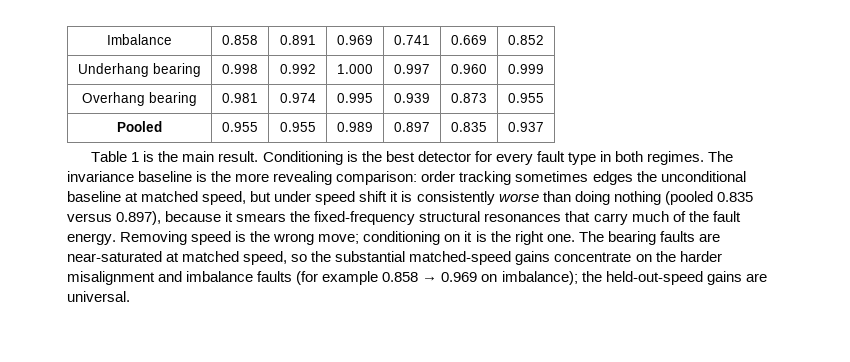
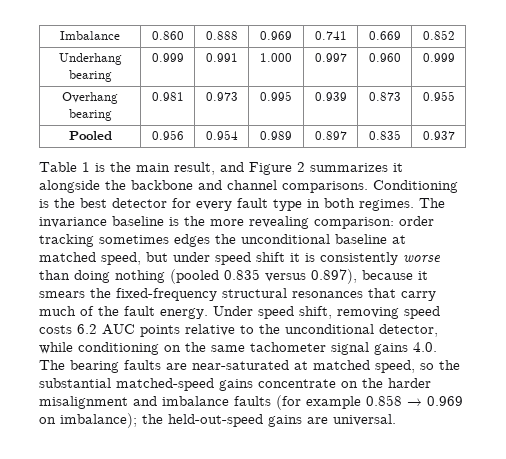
[222,35,258,45] [279,35,316,45] 0.858 | 0.891 -> [151,31,184,40] [205,31,238,40] 0.860 | 0.888
[222,64,258,74] [279,64,316,74] 0.998 | 0.992 -> [151,53,184,62] [205,53,238,62] 0.999 | 0.991
[279,93,316,103] 0.974 -> [205,92,238,101] 0.973
[222,122,258,132] [279,122,316,132] 0.955 | 0.955 -> [151,130,184,140] [205,130,238,140] 0.956 | 0.954
[218,151,259,162] result. -> [174,162,403,175] [39,180,368,193] result, and Figure 2 summarizes it alongside the backbone and channel comparisons.
[120,231,575,245] Removing speed is the wrong move; conditioning on it is the right one. -> [213,306,440,319] [39,324,438,337] [39,342,437,355] Under speed shift, removing speed costs 6.2 AUC points relative to the unconditional detector, while conditioning on the same tachometer signal gains 4.0.

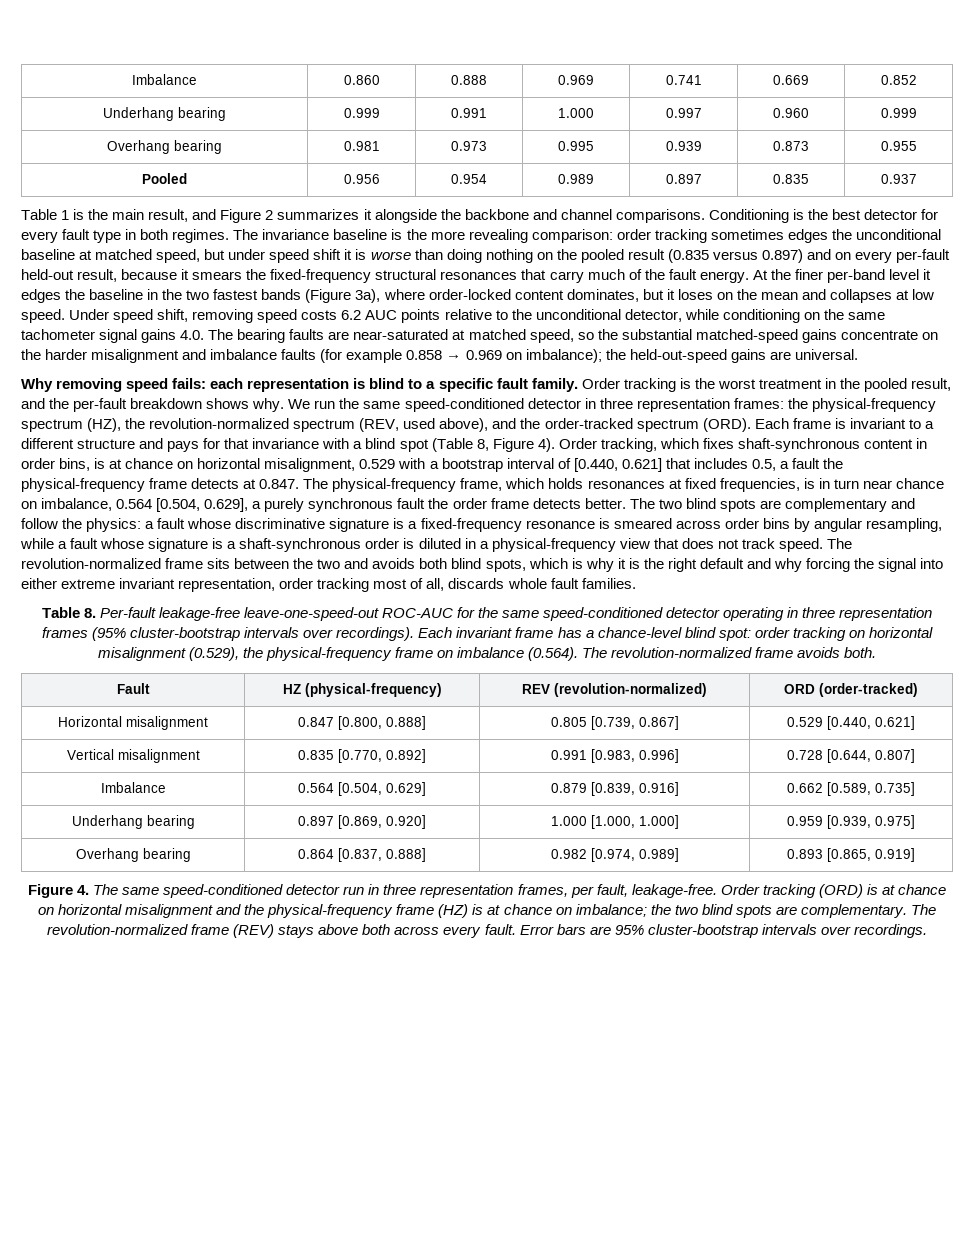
[320,252,398,265] consistently -> (367, 254) none
[170,269,357,284] (pooled 0.835 versus 0.897), -> [536,249,951,263] [21,269,118,282] on the pooled result (0.835 versus 0.897) and on every per-fault held-out result,
(208, 313) none -> [752,269,932,283] [21,289,935,303] [21,309,65,323] At the finer per-band level it edges the baseline in the two fastest bands (Figure 3a), where order-locked content dominates, but it loses on the mean and collapses at low speed.
(396, 420) none -> [21,378,952,392] [21,398,936,412] [21,418,934,432] [21,438,928,452] [21,458,844,472] [21,478,944,492] [21,498,915,512] [21,518,942,532] [20,538,852,552] [21,558,944,572] [21,578,636,592] [41,607,933,621] [42,627,933,641] [97,647,877,661] [116,683,150,694] [282,683,442,697] [522,683,707,697] [784,683,918,697] [58,716,208,730] [298,716,426,730] [550,716,679,730] [787,716,915,730] [66,749,200,763] [298,749,426,763] [550,749,679,763] [787,749,915,763] [100,782,166,793] [298,782,426,796] [550,782,679,796] [787,782,915,796] [71,815,195,829] [298,815,426,829] [550,815,679,829] [787,815,915,829] [75,848,191,862] [298,848,426,862] [550,848,679,862] [787,848,915,862] [28,884,946,898] [38,904,936,918] [47,924,927,938] // Why removing speed fails: each representation is blind to a specific fault family. Order tracking is the worst treatment in the pooled result, and the per-fault breakdown shows why. We run the same speed-conditioned detector in three representation frames: the physical-frequency spectrum (HZ), the revolution-normalized spectrum (REV, used above), and the order-tracked spectrum (ORD). Each frame is invariant to a different structure and pays for that invariance with a blind spot (Table 8, Figure 4). Order tracking, which fixes shaft-synchronous content in order bins, is at chance on horizontal misalignment, 0.529 with a bootstrap interval of [0.440, 0.621] that includes 0.5, a fault the physical-frequency frame detects at 0.847. The physical-frequency frame, which holds resonances at fixed frequencies, is in turn near chance on imbalance, 0.564 [0.504, 0.629], a purely synchronous fault the order frame detects better. The two blind spots are complementary and follow the physics: a fault whose discriminative signature is a fixed-frequency resonance is smeared across order bins by angular resampling, while a fault whose signature is a shaft-synchronous order is diluted in a physical-frequency view that does not track speed. The revolution-normalized frame sits between the two and avoids both blind spots, which is why it is the right default and why forcing the signal into either extreme invariant representation, order tracking most of all, discards whole fault families. // Table 8. Per-fault leakage-free leave-one-speed-out ROC-AUC for the same speed-conditioned detector operating in three representation frames (95% cluster-bootstrap intervals over recordings). Each invariant frame has a chance-level blind spot: order tracking on horizontal misalignment (0.529), the physical-frequency frame on imbalance (0.564). The revolution-normalized frame avoids both. // Fault | HZ (physical-frequency) | REV (revolution-normalized) | ORD (order-tracked) // Horizontal misalignment | 0.847 [0.800, 0.888] | 0.805 [0.739, 0.867] | 0.529 [0.440, 0.621] // Vertical misalignment | 0.835 [0.770, 0.892] | 0.991 [0.983, 0.996] | 0.728 [0.644, 0.807] // Imbalance | 0.564 [0.504, 0.629] | 0.879 [0.839, 0.916] | 0.662 [0.589, 0.735] // Underhang bearing | 0.897 [0.869, 0.920] | 1.000 [1.000, 1.000] | 0.959 [0.939, 0.975] // Overhang bearing | 0.864 [0.837, 0.888] | 0.982 [0.974, 0.989] | 0.893 [0.865, 0.919] // Figure 4. The same speed-conditioned detector run in three representation frames, per fault, leakage-free. Order tracking (ORD) is at chance on horizontal misalignment and the physical-frequency frame (HZ) is at chance on imbalance; the two blind spots are complementary. The revolution-normalized frame (REV) stays above both across every fault. Error bars are 95% cluster-bootstrap intervals over recordings.

